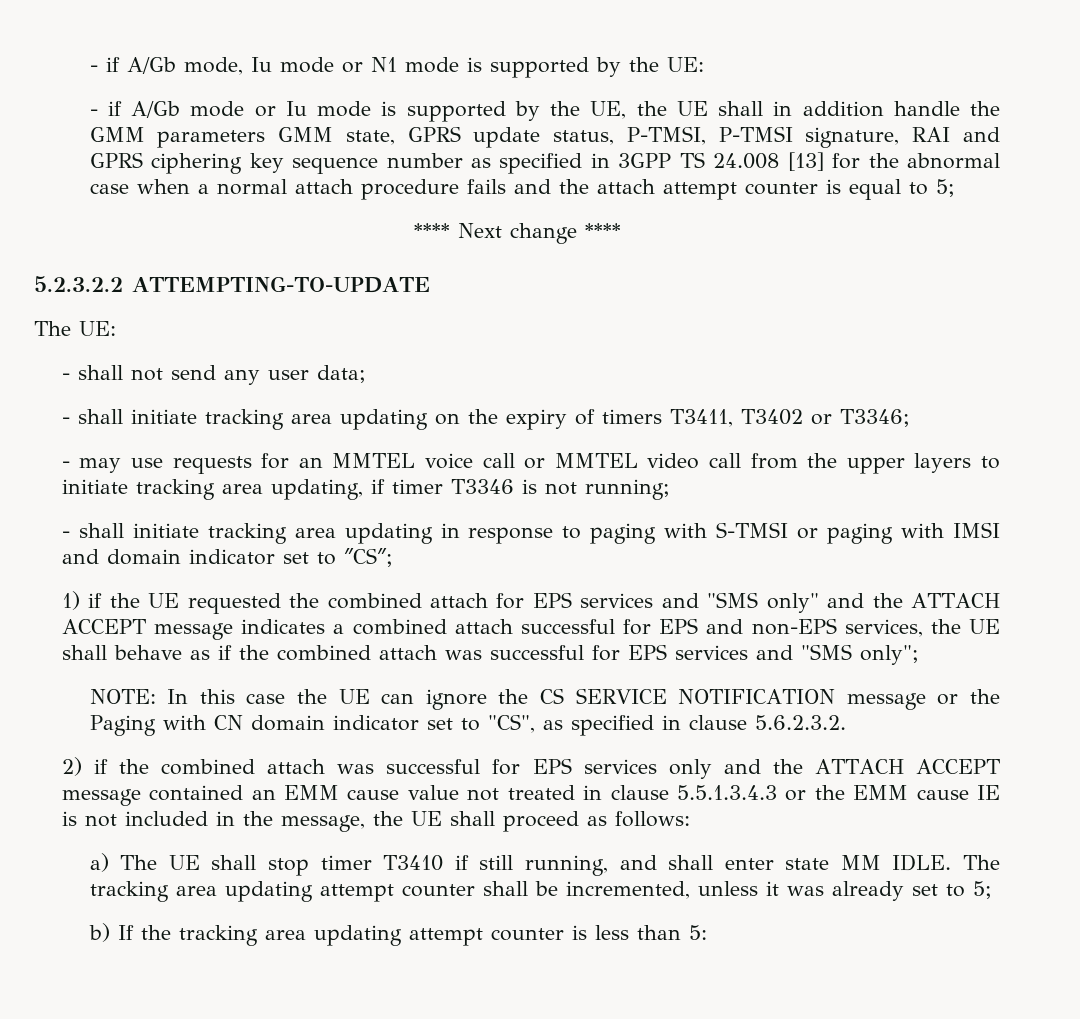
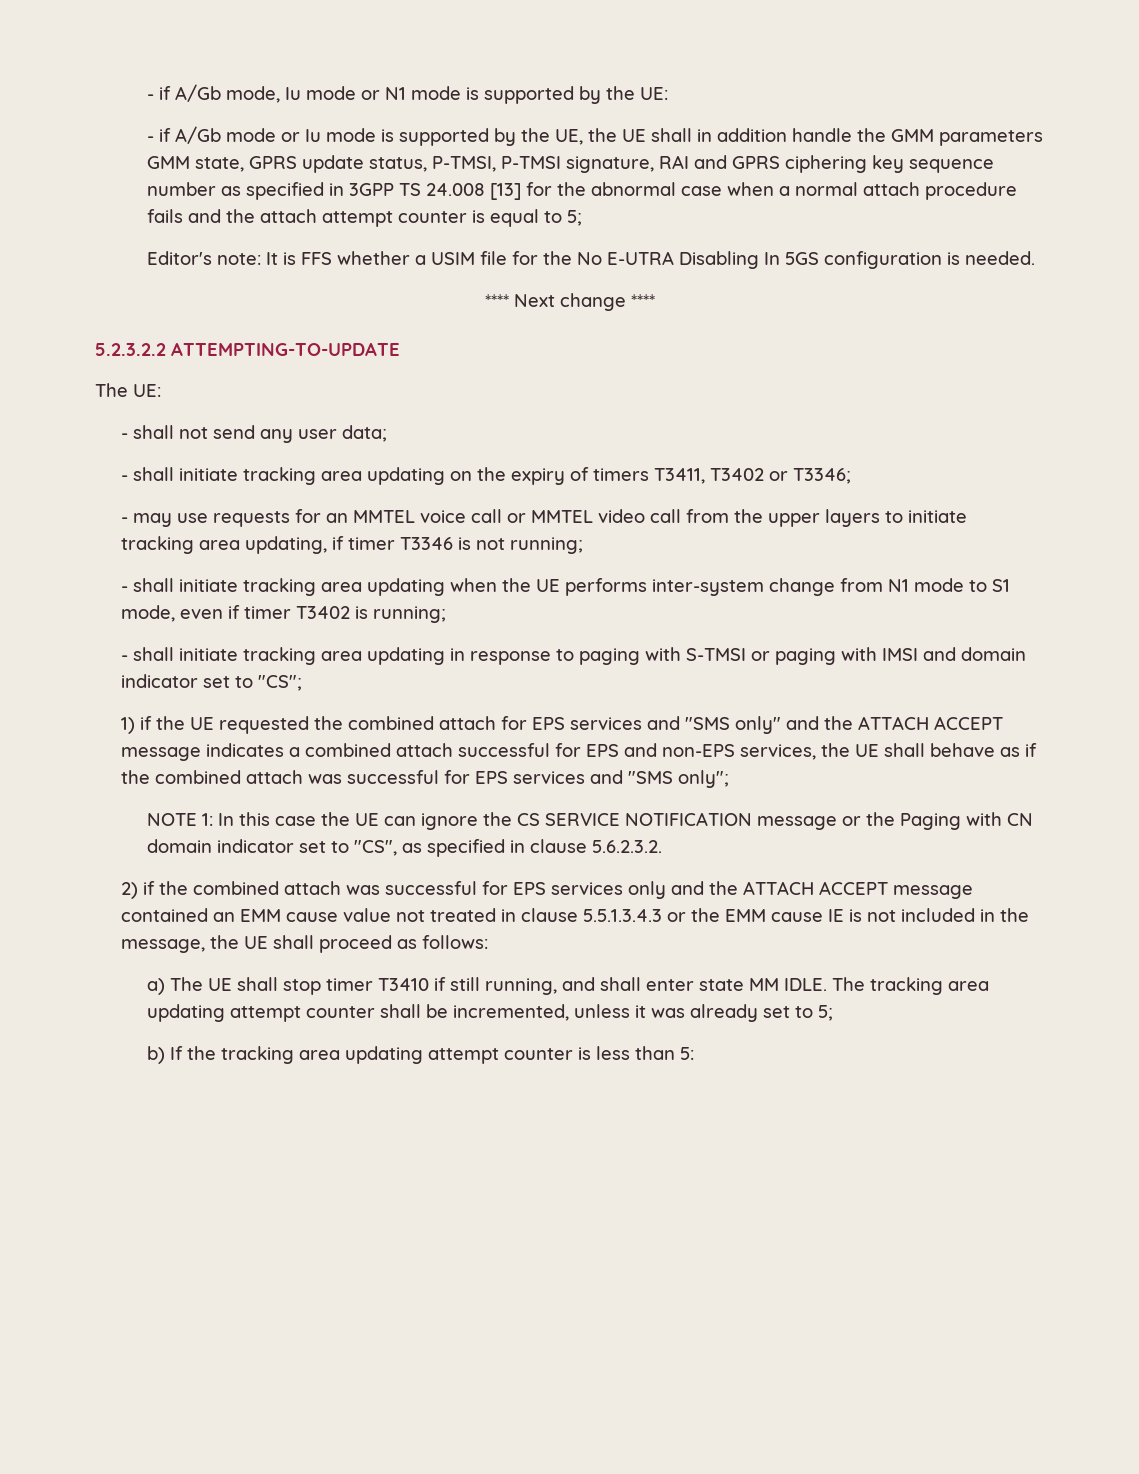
(955, 188) none -> [146,251,1035,269] // Editor's note: It is FFS whether a USIM file for the No E-UTRA Disabling In 5GS configuration is needed.
(670, 489) none -> [120,578,1010,596] [120,605,446,623] // - shall initiate tracking area updating when the UE performs inter-system change from N1 mode to S1 mode, even if timer T3402 is running;
[89,689,156,704] NOTE: -> [146,813,213,826] NOTE 1:

